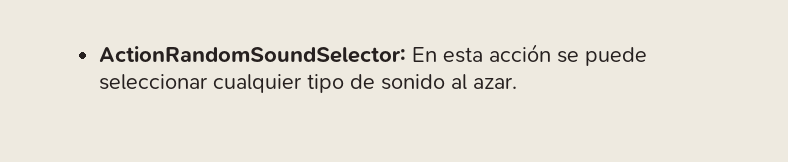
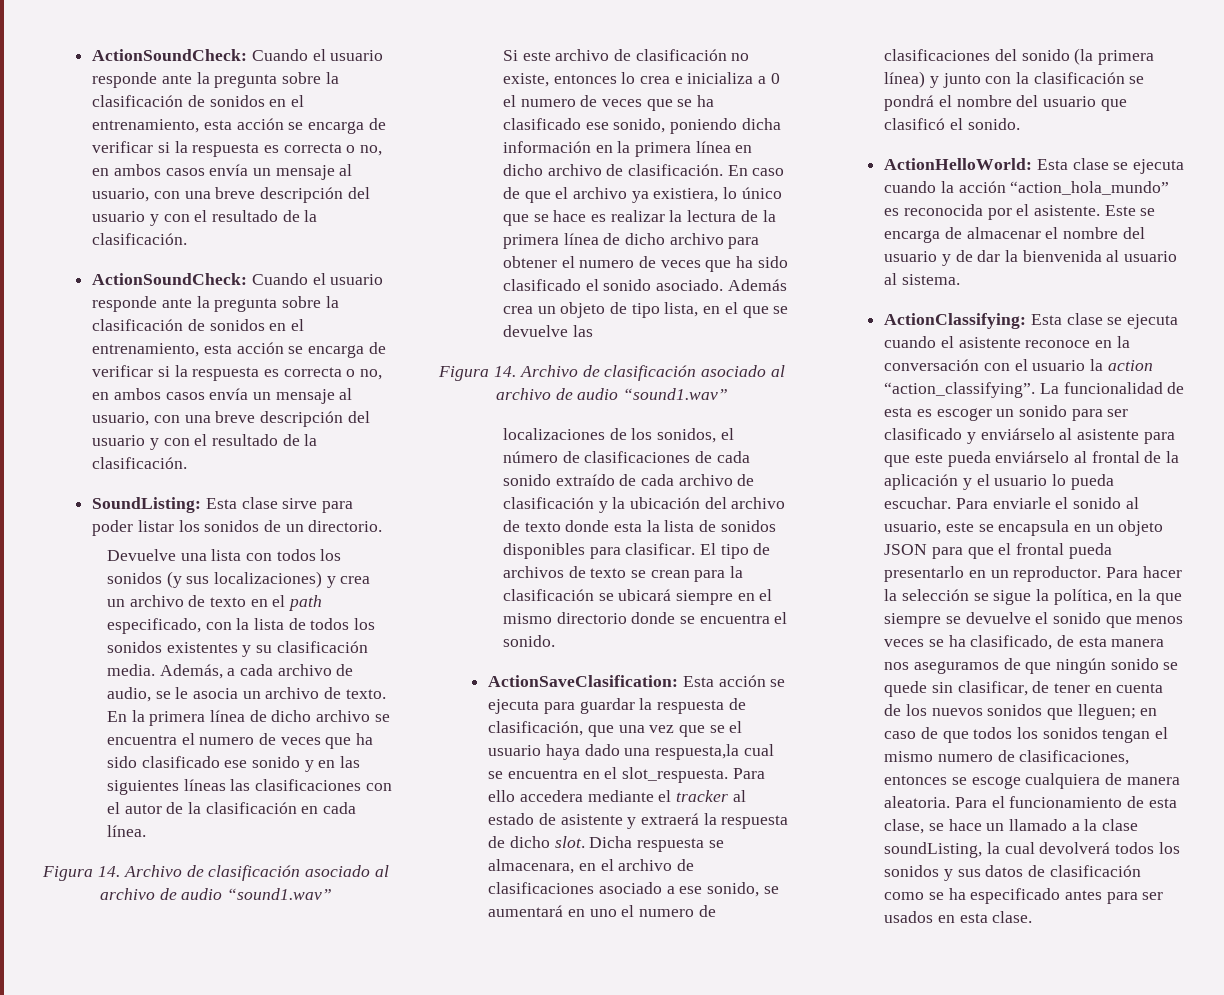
[98,44,647,66] [98,74,517,93] ActionRandomSoundSelector: En esta acción se puede seleccionar cualquier tipo de sonido al azar. -> [92,49,384,61] [92,72,339,88] [92,95,305,107] [92,118,386,134] [92,141,383,157] [92,164,353,180] [92,187,370,203] [92,210,318,226] [92,233,188,245] [92,273,384,285] [92,296,339,312] [92,319,305,331] [92,342,386,358] [92,365,383,381] [92,388,353,404] [92,411,370,427] [92,434,318,450] [92,457,188,469] [92,497,354,513] [92,520,383,536] [106,549,342,561] [106,571,371,588] [106,595,323,611] [106,618,376,634] [106,641,368,657] [106,664,354,679] [106,687,386,702] [106,710,390,726] [106,733,374,749] [106,756,361,772] [106,779,392,795] [106,802,357,814] [106,825,146,837] [42,865,389,881] [99,888,333,900] [502,49,750,61] [502,72,780,87] [502,95,715,111] [502,118,781,134] [502,141,753,157] [502,164,785,176] [502,187,782,203] [502,210,776,226] [502,233,760,249] [502,256,788,272] [502,279,787,291] [502,302,789,318] [502,325,593,337] [438,365,785,381] [495,388,729,400] [502,428,734,443] [502,451,750,463] [502,474,755,486] [502,497,786,513] [502,520,776,532] [502,543,771,559] [502,566,744,582] [502,589,773,605] [502,612,788,624] [502,635,555,647] [488,675,786,687] [488,698,746,714] [488,721,743,737] [488,744,774,760] [488,767,765,783] [488,790,746,802] [488,813,789,829] [488,836,724,852] [488,859,695,874] [488,882,779,897] [488,905,716,917] [884,48,1155,65] [884,71,1145,88] [884,95,1127,111] [884,118,1020,130] [884,158,1185,174] [884,181,1170,195] [884,204,1156,220] [884,227,1145,243] [884,250,1178,266] [884,273,960,285] [884,313,1179,329] [884,336,1130,348] [884,359,1153,371] [884,382,1185,398] [884,405,1129,421] [884,428,1175,444] [884,451,1180,467] [884,474,1114,490] [884,497,1139,509] [884,520,1164,536] [884,543,1112,559] [884,566,1182,582] [884,589,1182,605] [884,612,1184,628] [884,635,1165,650] [884,658,1179,674] [884,681,1164,697] [884,704,1158,720] [884,727,1169,743] [884,750,1130,765] [884,773,1180,789] [884,796,1177,808] [884,819,1139,834] [884,842,1180,858] [884,865,1141,881] [884,888,1164,904] [884,911,1033,923] ActionSoundCheck: Cuando el usuario responde ante la pregunta sobre la clasificación de sonidos en el entrenamiento, esta acción se encarga de verificar si la respuesta es correcta o no, en ambos casos envía un mensaje al usuario, con una breve descripción del usuario y con el resultado de la clasificación. // ActionSoundCheck: Cuando el usuario responde ante la pregunta sobre la clasificación de sonidos en el entrenamiento, esta acción se encarga de verificar si la respuesta es correcta o no, en ambos casos envía un mensaje al usuario, con una breve descripción del usuario y con el resultado de la clasificación. // SoundListing: Esta clase sirve para poder listar los sonidos de un directorio. // Devuelve una lista con todos los sonidos (y sus localizaciones) y crea un archivo de texto en el path especificado, con la lista de todos los sonidos existentes y su clasificación media. Además, a cada archivo de audio, se le asocia un archivo de texto. En la primera línea de dicho archivo se encuentra el numero de veces que ha sido clasificado ese sonido y en las siguientes líneas las clasificaciones con el autor de la clasificación en cada línea. // Figura 14. Archivo de clasificación asociado al archivo de audio “sound1.wav” // Si este archivo de clasificación no existe, entonces lo crea e inicializa a 0 el numero de veces que se ha clasificado ese sonido, poniendo dicha información en la primera línea en dicho archivo de clasificación. En caso de que el archivo ya existiera, lo único que se hace es realizar la lectura de la primera línea de dicho archivo para obtener el numero de veces que ha sido clasificado el sonido asociado. Además crea un objeto de tipo lista, en el que se devuelve las // Figura 14. Archivo de clasificación asociado al archivo de audio “sound1.wav” // localizaciones de los sonidos, el número de clasificaciones de cada sonido extraído de cada archivo de clasificación y la ubicación del archivo de texto donde esta la lista de sonidos disponibles para clasificar. El tipo de archivos de texto se crean para la clasificación se ubicará siempre en el mismo directorio donde se encuentra el sonido. // ActionSaveClasification: Esta acción se ejecuta para guardar la respuesta de clasificación, que una vez que se el usuario haya dado una respuesta,la cual se encuentra en el slot_respuesta. Para ello accedera mediante el tracker al estado de asistente y extraerá la respuesta de dicho slot. Dicha respuesta se almacenara, en el archivo de clasificaciones asociado a ese sonido, se aumentará en uno el numero de clasificaciones del sonido (la primera línea) y junto con la clasificación se pondrá el nombre del usuario que clasificó el sonido. // ActionHelloWorld: Esta clase se ejecuta cuando la acción “action_hola_mundo” es reconocida por el asistente. Este se encarga de almacenar el nombre del usuario y de dar la bienvenida al usuario al sistema. // ActionClassifying: Esta clase se ejecuta cuando el asistente reconoce en la conversación con el usuario la action “action_classifying”. La funcionalidad de esta es escoger un sonido para ser clasificado y enviárselo al asistente para que este pueda enviárselo al frontal de la aplicación y el usuario lo pueda escuchar. Para enviarle el sonido al usuario, este se encapsula en un objeto JSON para que el frontal pueda presentarlo en un reproductor. Para hacer la selección se sigue la política, en la que siempre se devuelve el sonido que menos veces se ha clasificado, de esta manera nos aseguramos de que ningún sonido se quede sin clasificar, de tener en cuenta de los nuevos sonidos que lleguen; en caso de que todos los sonidos tengan el mismo numero de clasificaciones, entonces se escoge cualquiera de manera aleatoria. Para el funcionamiento de esta clase, se hace un llamado a la clase soundListing, la cual devolverá todos los sonidos y sus datos de clasificación como se ha especificado antes para ser usados en esta clase.

